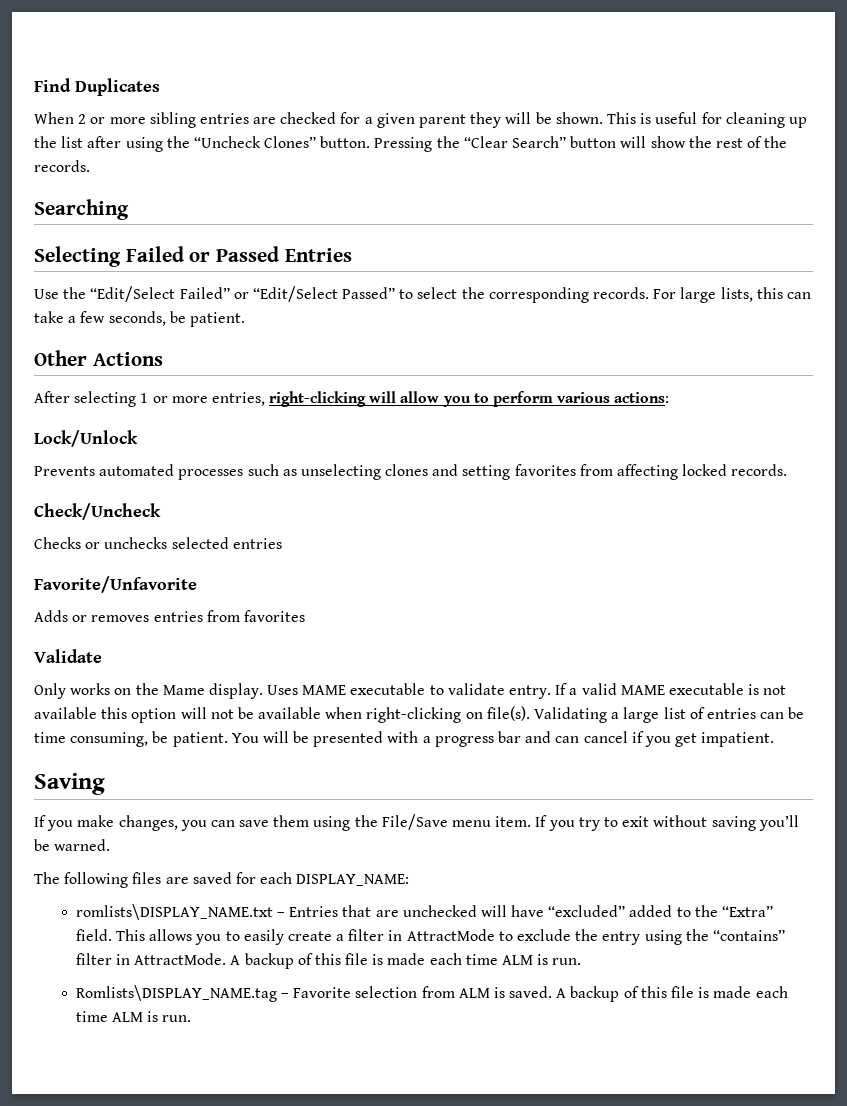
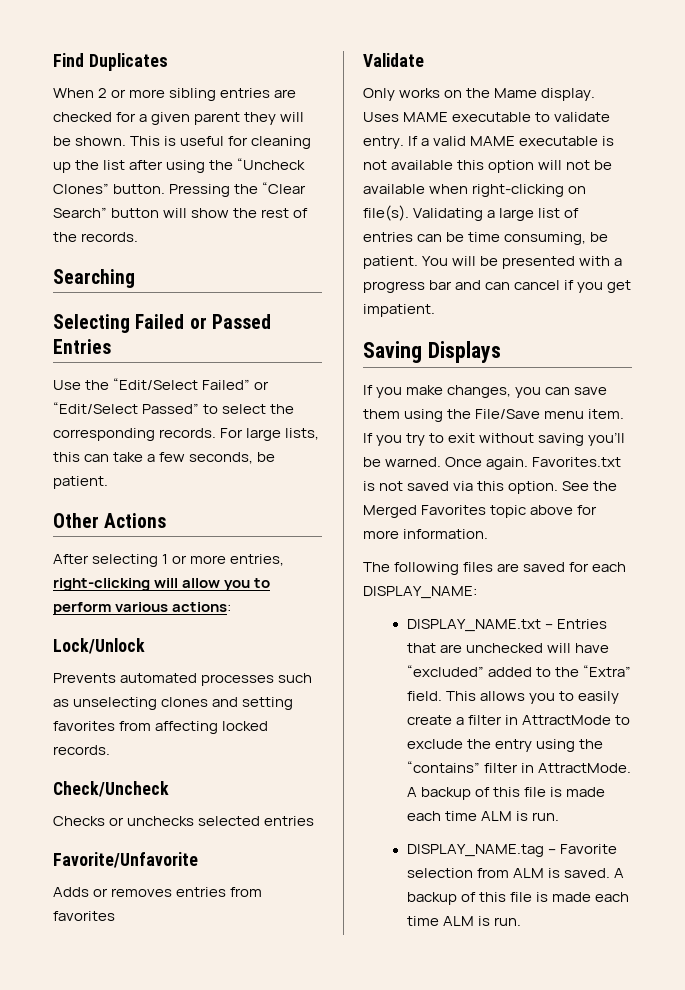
(105, 784) none -> [427,341,501,363] Displays
(111, 845) none -> [445,457,622,470] [363,481,618,494] [363,505,598,518] [363,529,489,539] Once again. Favorites.txt is not saved via this option. See the Merged Favorites topic above for more information.
[75,904,273,920] romlists\DISPLAY_NAME.txt -> [406,619,541,632] DISPLAY_NAME.txt
[75,985,277,1002] Romlists\DISPLAY_NAME.tag -> [406,844,544,857] DISPLAY_NAME.tag

